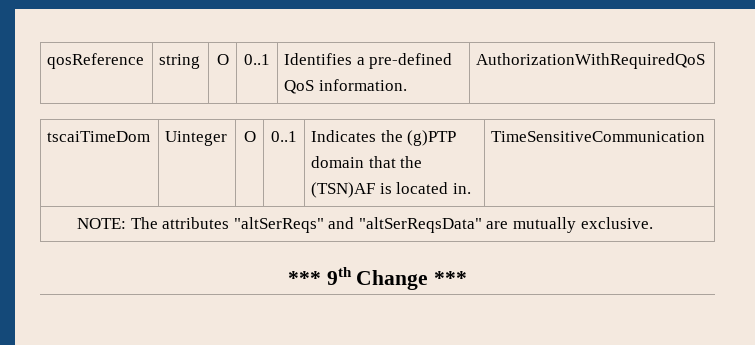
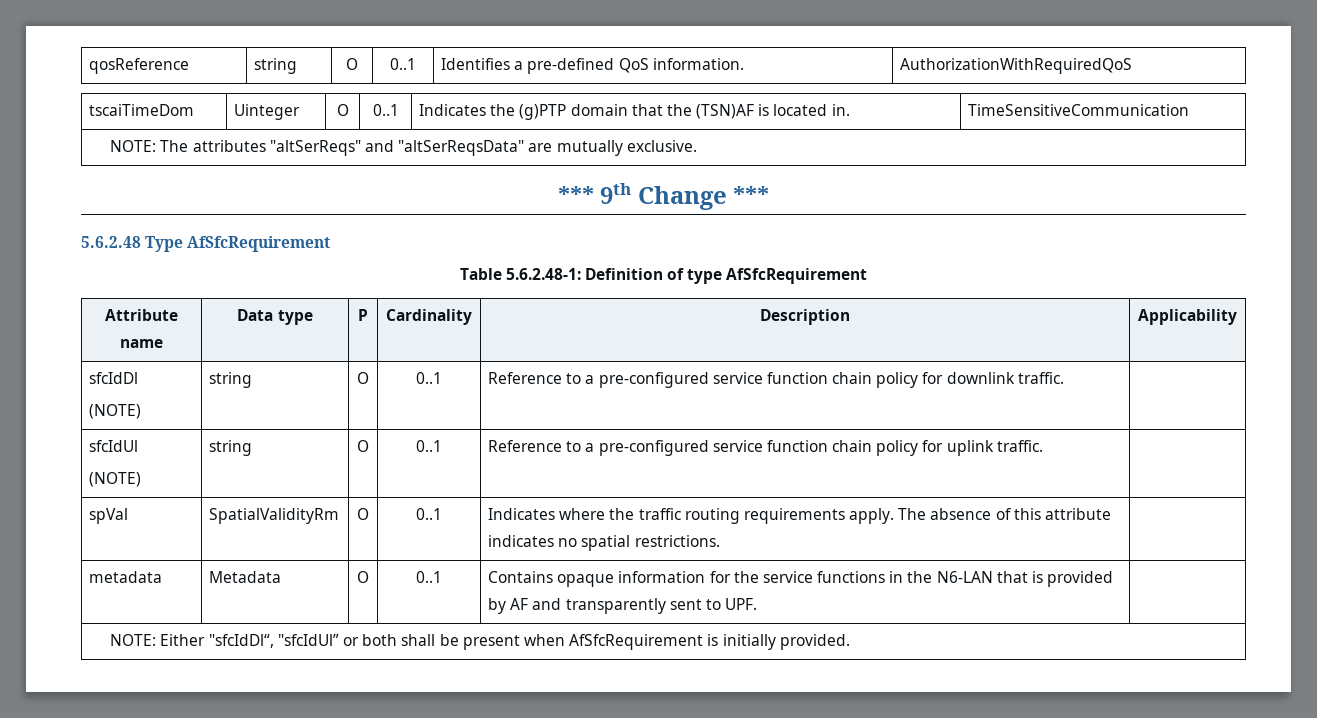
(468, 278) none -> [81,236,331,252] [459,268,868,284] [105,309,178,321] [120,339,163,348] [237,309,313,325] [358,309,368,321] [386,309,472,325] [760,309,851,325] [1138,309,1237,325] [88,372,138,384] [88,404,141,419] [208,372,252,388] [357,372,369,384] [416,372,442,384] [487,372,1064,388] [88,440,138,452] [88,472,141,487] [208,440,252,456] [357,440,369,452] [416,440,442,452] [487,440,1043,456] [88,508,128,524] [208,508,339,524] [357,508,369,520] [416,508,442,520] [487,508,1112,524] [487,535,720,551] [88,571,162,583] [208,571,281,583] [357,571,369,583] [416,571,442,583] [487,571,1114,587] [487,598,758,614] [110,634,850,650] // 5.6.2.48 Type AfSfcRequirement // Table 5.6.2.48-1: Definition of type AfSfcRequirement // Attribute name | Data type | P | Cardinality | Description | Applicability // sfcIdDl // (NOTE) | string | O | 0..1 | Reference to a pre-configured service function chain policy for downlink traffic. | // sfcIdUl // (NOTE) | string | O | 0..1 | Reference to a pre-configured service function chain policy for uplink traffic. | // spVal | SpatialValidityRm | O | 0..1 | Indicates where the traffic routing requirements apply. The absence of this attribute indicates no spatial restrictions. | // metadata | Metadata | O | 0..1 | Contains opaque information for the service functions in the N6-LAN that is provided by AF and transparently sent to UPF. | // NOTE: Either "sfcIdDl“, "sfcIdUl” or both shall be present when AfSfcRequirement is initially provided.

